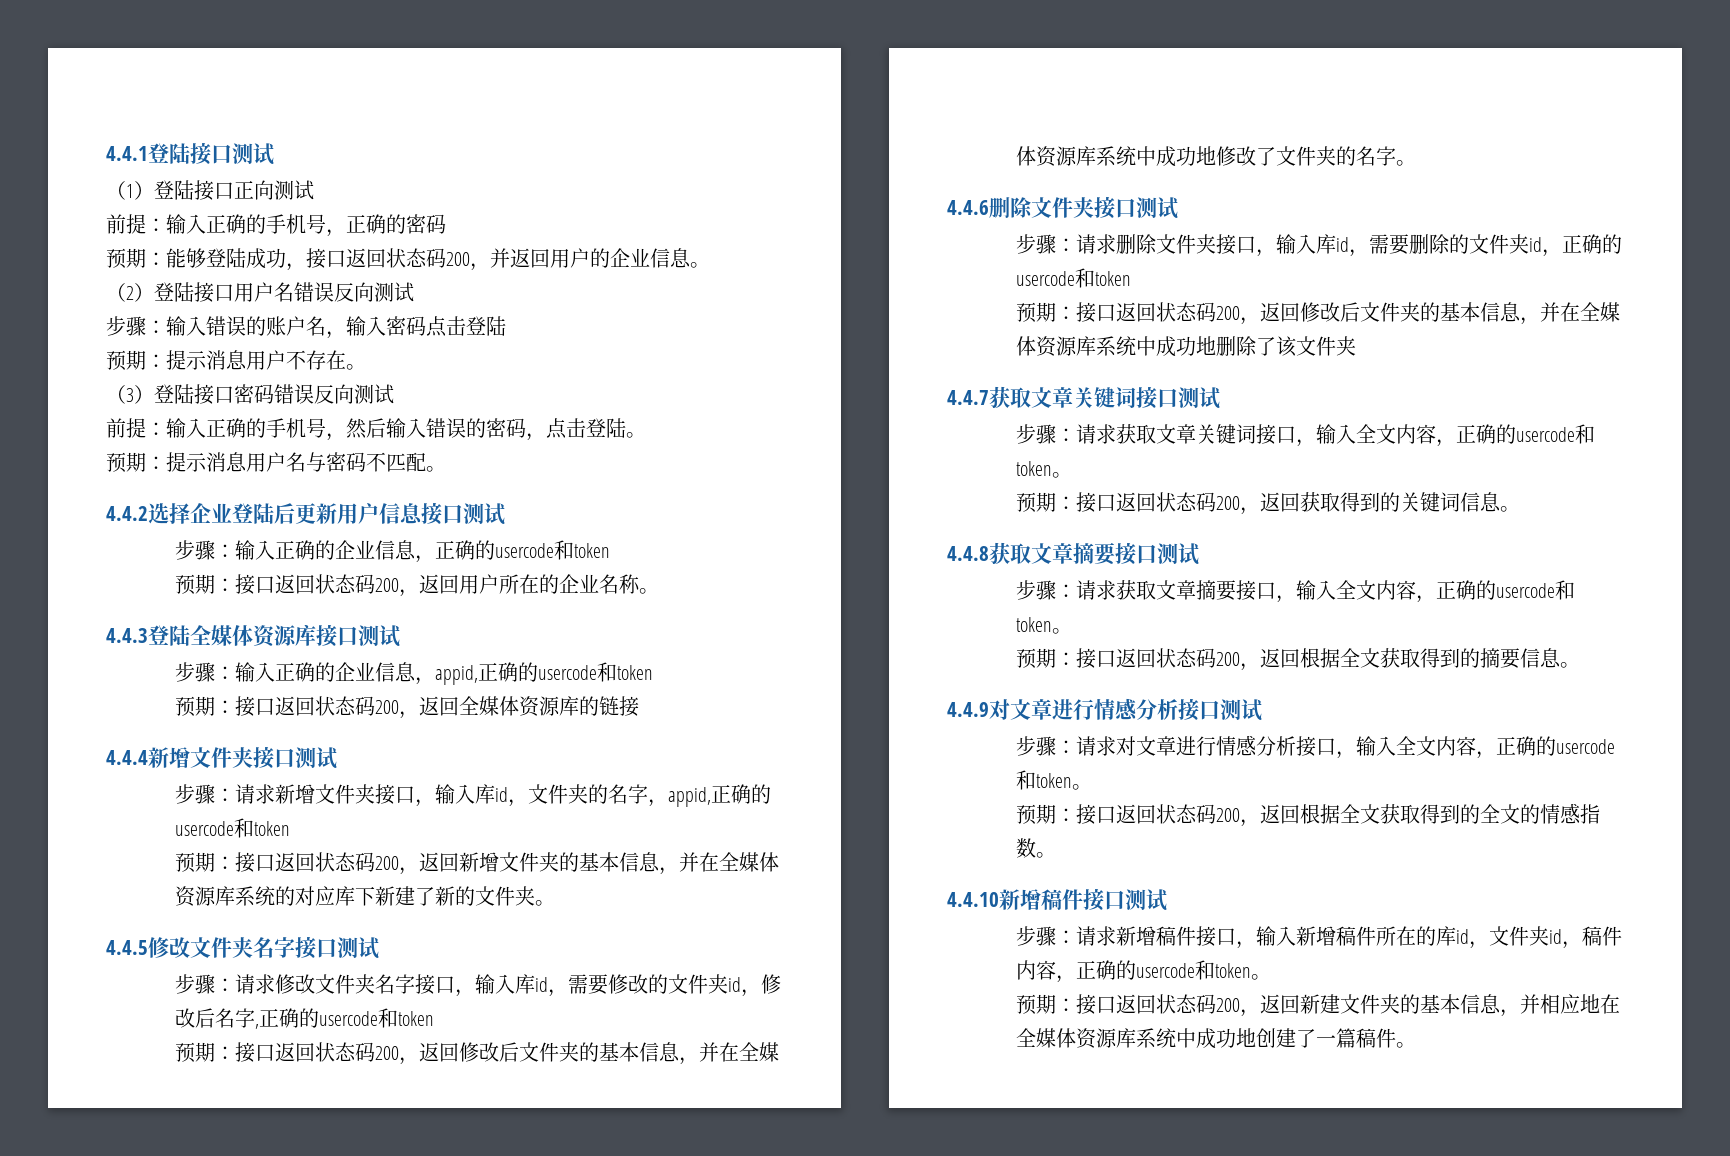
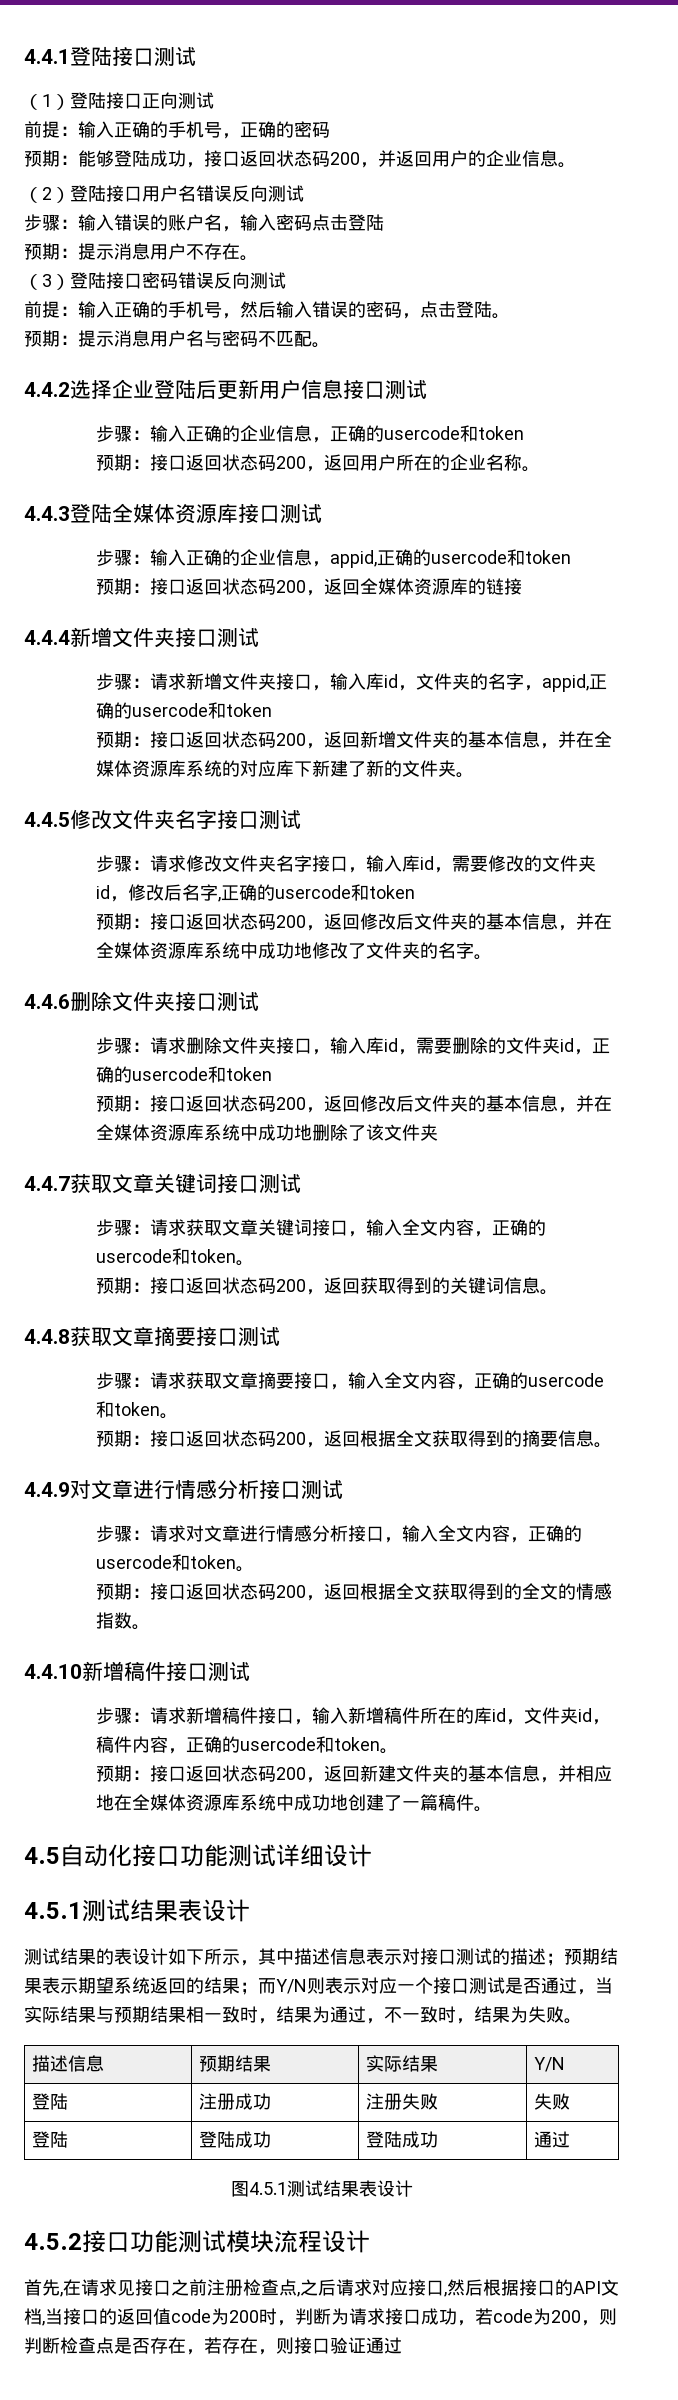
(1417, 1045) none -> [24,1844,372,1867] [24,1899,250,1922] [24,1948,618,1966] [24,1977,613,1995] [24,2006,582,2024] [31,2055,104,2072] [198,2055,271,2072] [365,2055,438,2072] [533,2057,565,2072] [31,2093,68,2110] [198,2093,271,2110] [365,2093,438,2110] [533,2093,570,2110] [31,2131,68,2148] [198,2131,271,2148] [365,2131,438,2148] [533,2131,570,2148] [230,2180,413,2197] [24,2230,370,2253] [24,2279,619,2297] [24,2308,617,2326] [24,2337,402,2355] // 4.5自动化接口功能测试详细设计 // 4.5.1测试结果表设计 // 测试结果的表设计如下所示，其中描述信息表示对接口测试的描述；预期结果表示期望系统返回的结果；而Y/N则表示对应一个接口测试是否通过，当实际结果与预期结果相一致时，结果为通过，不一致时，结果为失败。 // 描述信息 | 预期结果 | 实际结果 | Y/N // 登陆 | 注册成功 | 注册失败 | 失败 // 登陆 | 登陆成功 | 登陆成功 | 通过 // 图4.5.1测试结果表设计 // 4.5.2接口功能测试模块流程设计 // 首先,在请求见接口之前注册检查点,之后请求对应接口,然后根据接口的API文档,当接口的返回值code为200时，判断为请求接口成功，若code为200，则判断检查点是否存在，若存在，则接口验证通过

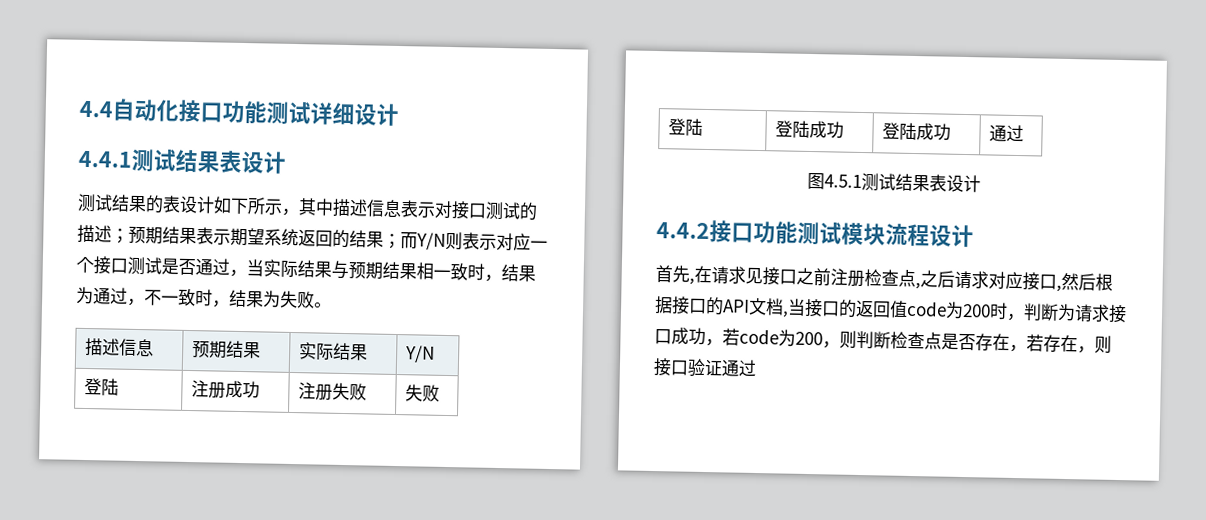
[24,46,196,66] [24,92,214,110] [24,121,330,139] [24,150,576,168] [24,185,304,203] [24,214,384,232] [24,243,258,261] [24,272,286,290] [24,301,510,319] [24,330,330,348] [24,379,427,400] [95,425,524,443] [95,454,540,472] [24,503,322,524] [95,549,571,568] [95,578,522,596] [24,627,259,648] [95,673,607,692] [95,702,272,719] [95,731,612,749] [95,760,474,778] [24,809,301,830] [95,855,596,873] [95,884,415,902] [95,913,612,931] [95,942,492,960] [24,991,259,1012] [95,1037,610,1055] [95,1066,272,1083] [95,1095,612,1113] [95,1124,438,1141] [24,1173,301,1194] [95,1219,546,1237] [95,1248,254,1266] [95,1277,558,1295] [24,1326,280,1347] [95,1372,604,1390] [95,1401,178,1419] [95,1430,612,1448] [24,1479,343,1500] [95,1525,582,1543] [95,1554,254,1572] [95,1583,612,1601] [95,1612,150,1630] [24,1661,250,1681] [95,1707,610,1725] [95,1736,398,1754] [95,1765,612,1783] [95,1794,492,1812] [24,1847,60,1864] 4.4.1登陆接口测试 // （1）登陆接口正向测试 // 前提：输入正确的手机号，正确的密码 // 预期：能够登陆成功，接口返回状态码200，并返回用户的企业信息。 // （2）登陆接口用户名错误反向测试 // 步骤：输入错误的账户名，输入密码点击登陆 // 预期：提示消息用户不存在。 // （3）登陆接口密码错误反向测试 // 前提：输入正确的手机号，然后输入错误的密码，点击登陆。 // 预期：提示消息用户名与密码不匹配。 // 4.4.2选择企业登陆后更新用户信息接口测试 // 步骤：输入正确的企业信息，正确的usercode和token // 预期：接口返回状态码200，返回用户所在的企业名称。 // 4.4.3登陆全媒体资源库接口测试 // 步骤：输入正确的企业信息，appid,正确的usercode和token // 预期：接口返回状态码200，返回全媒体资源库的链接 // 4.4.4新增文件夹接口测试 // 步骤：请求新增文件夹接口，输入库id，文件夹的名字，appid,正确的usercode和token // 预期：接口返回状态码200，返回新增文件夹的基本信息，并在全媒体资源库系统的对应库下新建了新的文件夹。 // 4.4.5修改文件夹名字接口测试 // 步骤：请求修改文件夹名字接口，输入库id，需要修改的文件夹id，修改后名字,正确的usercode和token // 预期：接口返回状态码200，返回修改后文件夹的基本信息，并在全媒体资源库系统中成功地修改了文件夹的名字。 // 4.4.6删除文件夹接口测试 // 步骤：请求删除文件夹接口，输入库id，需要删除的文件夹id，正确的usercode和token // 预期：接口返回状态码200，返回修改后文件夹的基本信息，并在全媒体资源库系统中成功地删除了该文件夹 // 4.4.7获取文章关键词接口测试 // 步骤：请求获取文章关键词接口，输入全文内容，正确的usercode和token。 // 预期：接口返回状态码200，返回获取得到的关键词信息。 // 4.4.8获取文章摘要接口测试 // 步骤：请求获取文章摘要接口，输入全文内容，正确的usercode和token。 // 预期：接口返回状态码200，返回根据全文获取得到的摘要信息。 // 4.4.9对文章进行情感分析接口测试 // 步骤：请求对文章进行情感分析接口，输入全文内容，正确的usercode和token。 // 预期：接口返回状态码200，返回根据全文获取得到的全文的情感指数。 // 4.4.10新增稿件接口测试 // 步骤：请求新增稿件接口，输入新增稿件所在的库id，文件夹id，稿件内容，正确的usercode和token。 // 预期：接口返回状态码200，返回新建文件夹的基本信息，并相应地在全媒体资源库系统中成功地创建了一篇稿件。 // 4.5 -> [79,100,113,118] 4.4
[24,1902,82,1919] 4.5.1 -> [78,150,133,168] 4.4.1
[24,2233,82,2250] 4.5.2 -> [656,222,710,240] 4.4.2

